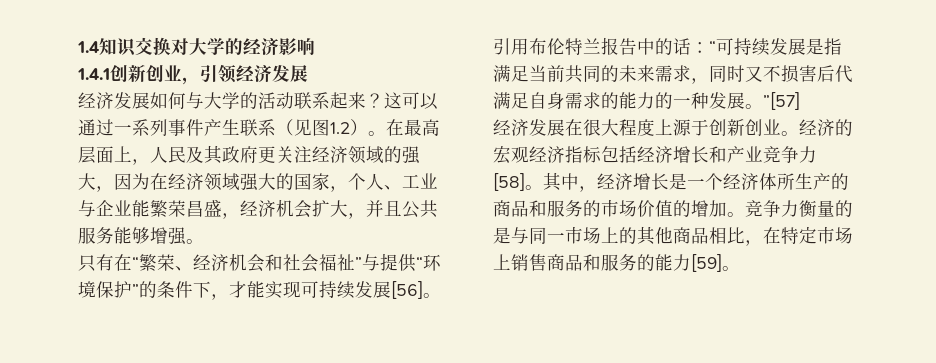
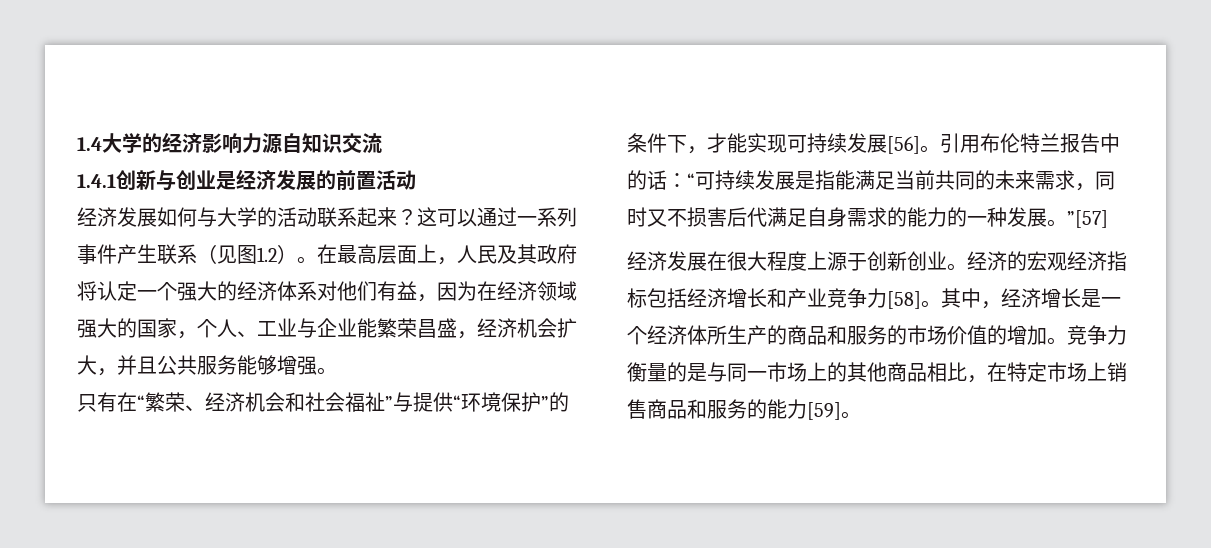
[99,37,189,57] 知识交换对 -> (102, 144) none
(315, 47) none -> [242,133,382,154] 力源自知识交流
[146,64,308,85] 创业，引领经济发展 -> [156,169,416,191] 与创业是经济发展的前置活动
[258,146,420,164] [78,173,96,190] 更关注经济领域的强大 -> [77,281,417,301] 将认定一个强大的经济体系对他们有益
(842, 46) none -> [835,170,855,190] 能

